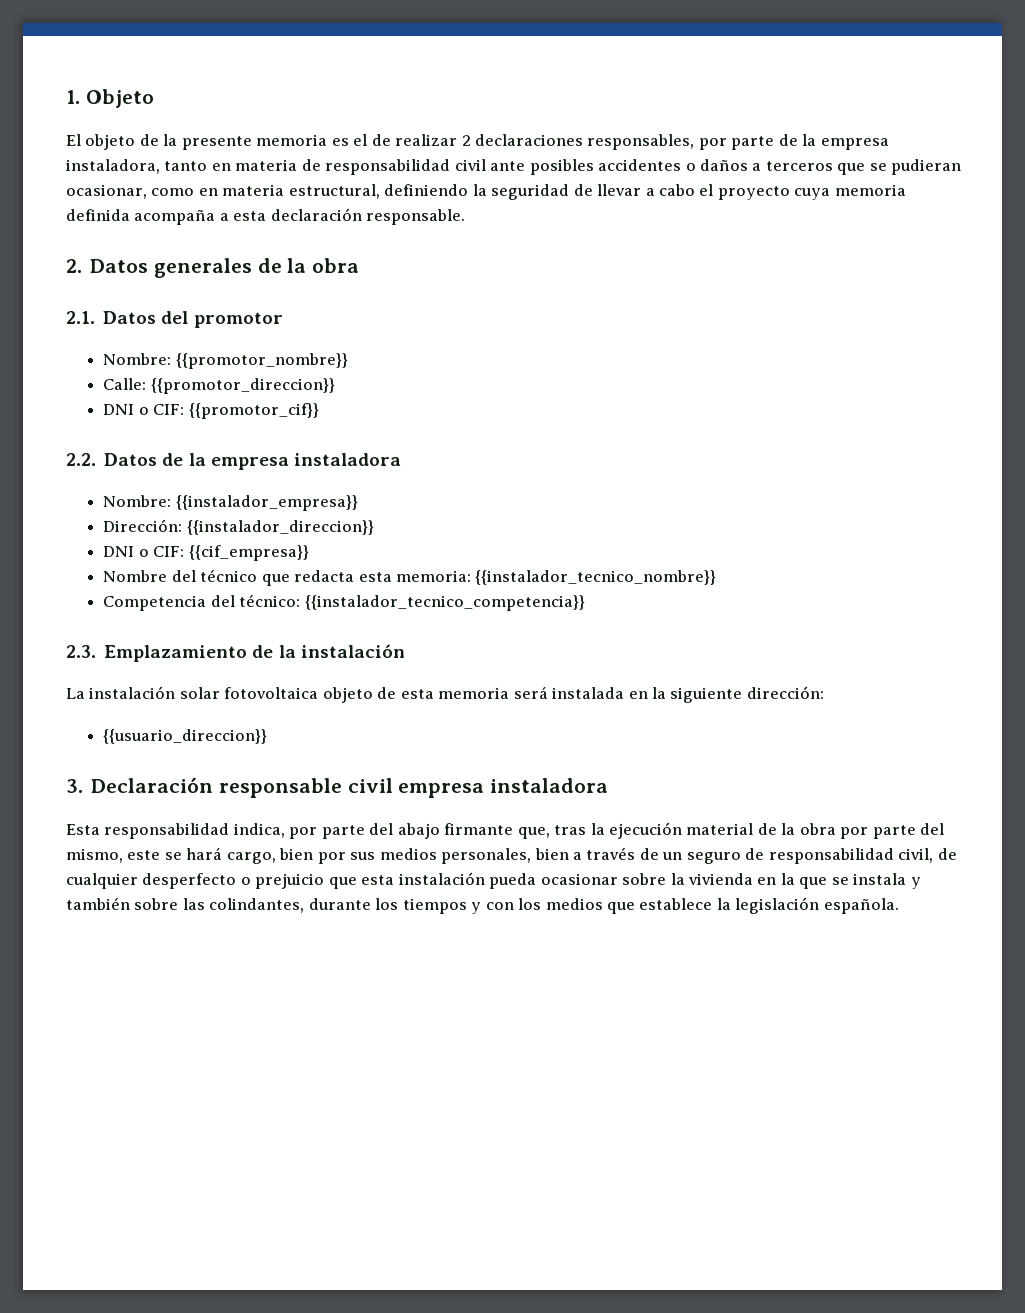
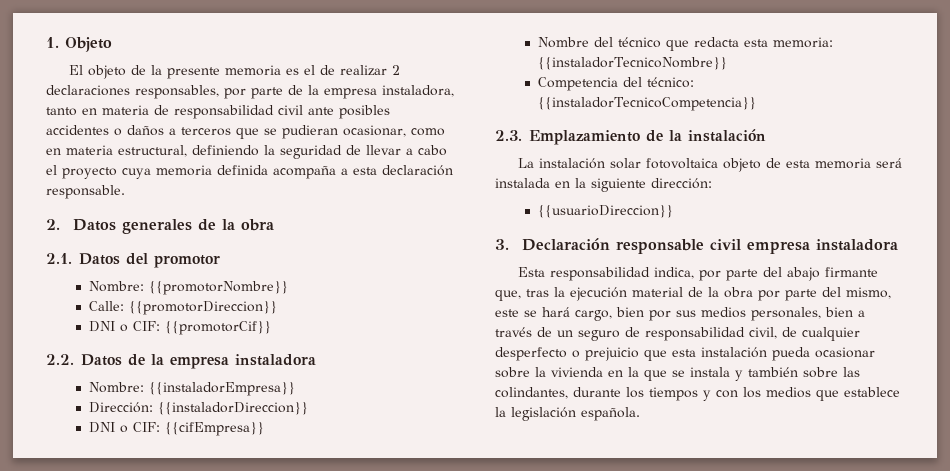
[175,353,348,369] {{promotor_nombre}} -> [148,281,288,295] {{promotorNombre}}
[150,378,335,394] [103,403,319,419] {{promotor_direccion}} // DNI o CIF: {{promotor_cif}} -> [128,301,277,315] [88,321,271,335] {{promotorDireccion}} // DNI o CIF: {{promotorCif}}
[175,495,358,511] {{instalador_empresa}} -> [148,382,295,396] {{instaladorEmpresa}}
[186,520,374,535] [103,545,309,561] {{instalador_direccion}} // DNI o CIF: {{cif_empresa}} -> [157,402,308,415] [88,422,264,436] {{instaladorDireccion}} // DNI o CIF: {{cifEmpresa}}
[475,570,717,585] {{instalador_tecnico_nombre}} -> [537,57,727,70] {{instaladorTecnicoNombre}}
[304,595,585,611] {{instalador_tecnico_competencia}} -> [537,97,756,111] {{instaladorTecnicoCompetencia}}
[103,729,268,744] {{usuario_direccion}} -> [537,205,673,218] {{usuarioDireccion}}

